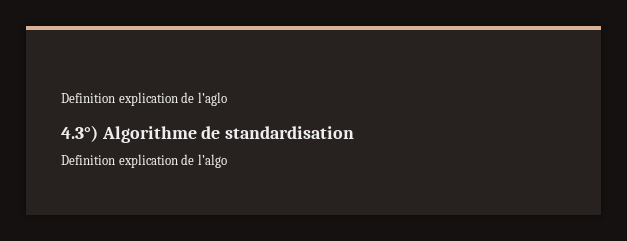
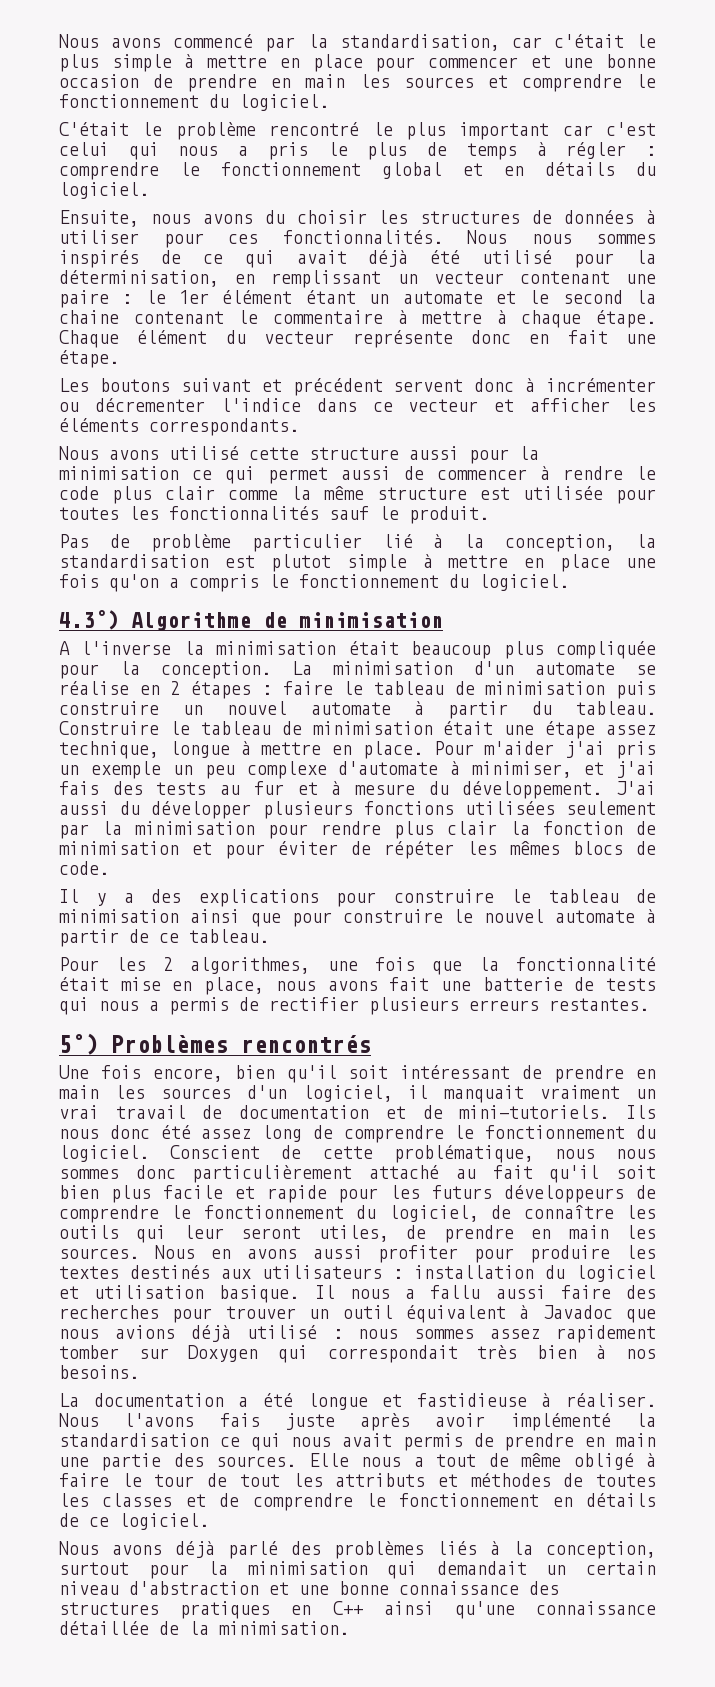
[61,92,227,106] [61,125,355,143] [61,154,227,168] Definition explication de l’aglo // 4.3°) Algorithme de standardisation // Definition explication de l’algo -> [59,34,656,52] [59,54,656,72] [59,74,656,92] [59,94,329,111] [59,122,656,140] [59,142,657,160] [59,162,656,180] [59,182,149,199] [59,210,657,227] [59,230,656,248] [59,250,657,268] [59,270,656,288] [59,290,657,308] [59,310,656,328] [59,330,656,348] [59,350,119,368] [59,378,656,396] [59,398,656,412] [59,418,299,436] [59,446,539,464] [59,466,656,484] [59,486,656,504] [59,506,489,524] [59,534,656,552] [59,554,656,572] [59,574,569,592] [59,610,443,631] [59,641,656,659] [59,661,656,679] [59,681,656,699] [59,701,656,719] [59,721,656,739] [59,741,656,759] [59,761,657,779] [59,781,656,799] [59,801,656,819] [59,821,656,839] [59,841,656,859] [59,861,109,875] [59,889,657,907] [59,909,656,927] [59,929,269,947] [59,957,656,975] [59,977,656,995] [59,997,649,1015] [59,1033,371,1055] [59,1065,657,1083] [59,1085,656,1103] [59,1105,656,1119] [59,1125,656,1143] [59,1145,656,1163] [59,1165,656,1183] [59,1185,657,1203] [59,1205,657,1223] [59,1225,657,1243] [59,1245,656,1263] [59,1265,656,1282] [59,1285,656,1303] [59,1305,656,1323] [59,1325,656,1343] [59,1345,656,1363] [59,1365,139,1379] [59,1393,656,1410] [59,1413,656,1431] [59,1433,656,1451] [59,1453,656,1471] [59,1473,656,1487] [59,1493,656,1511] [59,1513,209,1530] [59,1541,656,1559] [59,1561,656,1579] [59,1581,559,1595] [59,1601,656,1619] [59,1621,349,1635] Nous avons commencé par la standardisation, car c'était le plus simple à mettre en place pour commencer et une bonne occasion de prendre en main les sources et comprendre le fonctionnement du logiciel. // C'était le problème rencontré le plus important car c'est celui qui nous a pris le plus de temps à régler : comprendre le fonctionnement global et en détails du logiciel. // Ensuite, nous avons du choisir les structures de données à utiliser pour ces fonctionnalités. Nous nous sommes inspirés de ce qui avait déjà été utilisé pour la déterminisation, en remplissant un vecteur contenant une paire : le 1er élément étant un automate et le second la chaine contenant le commentaire à mettre à chaque étape. Chaque élément du vecteur représente donc en fait une étape. // Les boutons suivant et précédent servent donc à incrémenter ou décrementer l'indice dans ce vecteur et afficher les éléments correspondants. // Nous avons utilisé cette structure aussi pour la minimisation ce qui permet aussi de commencer à rendre le code plus clair comme la même structure est utilisée pour toutes les fonctionnalités sauf le produit. // Pas de problème particulier lié à la conception, la standardisation est plutot simple à mettre en place une fois qu'on a compris le fonctionnement du logiciel. // 4.3°) Algorithme de minimisation // A l'inverse la minimisation était beaucoup plus compliquée pour la conception. La minimisation d'un automate se réalise en 2 étapes : faire le tableau de minimisation puis construire un nouvel automate à partir du tableau. Construire le tableau de minimisation était une étape assez technique, longue à mettre en place. Pour m'aider j'ai pris un exemple un peu complexe d'automate à minimiser, et j'ai fais des tests au fur et à mesure du développement. J'ai aussi du développer plusieurs fonctions utilisées seulement par la minimisation pour rendre plus clair la fonction de minimisation et pour éviter de répéter les mêmes blocs de code. // Il y a des explications pour construire le tableau de minimisation ainsi que pour construire le nouvel automate à partir de ce tableau. // Pour les 2 algorithmes, une fois que la fonctionnalité était mise en place, nous avons fait une batterie de tests qui nous a permis de rectifier plusieurs erreurs restantes. // 5°) Problèmes rencontrés // Une fois encore, bien qu'il soit intéressant de prendre en main les sources d'un logiciel, il manquait vraiment un vrai travail de documentation et de mini-tutoriels. Ils nous donc été assez long de comprendre le fonctionnement du logiciel. Conscient de cette problématique, nous nous sommes donc particulièrement attaché au fait qu'il soit bien plus facile et rapide pour les futurs développeurs de comprendre le fonctionnement du logiciel, de connaître les outils qui leur seront utiles, de prendre en main les sources. Nous en avons aussi profiter pour produire les textes destinés aux utilisateurs : installation du logiciel et utilisation basique. Il nous a fallu aussi faire des recherches pour trouver un outil équivalent à Javadoc que nous avions déjà utilisé : nous sommes assez rapidement tomber sur Doxygen qui correspondait très bien à nos besoins. // La documentation a été longue et fastidieuse à réaliser. Nous l'avons fais juste après avoir implémenté la standardisation ce qui nous avait permis de prendre en main une partie des sources. Elle nous a tout de même obligé à faire le tour de tout les attributs et méthodes de toutes les classes et de comprendre le fonctionnement en détails de ce logiciel. // Nous avons déjà parlé des problèmes liés à la conception, surtout pour la minimisation qui demandait un certain niveau d'abstraction et une bonne connaissance des structures pratiques en C++ ainsi qu'une connaissance détaillée de la minimisation.

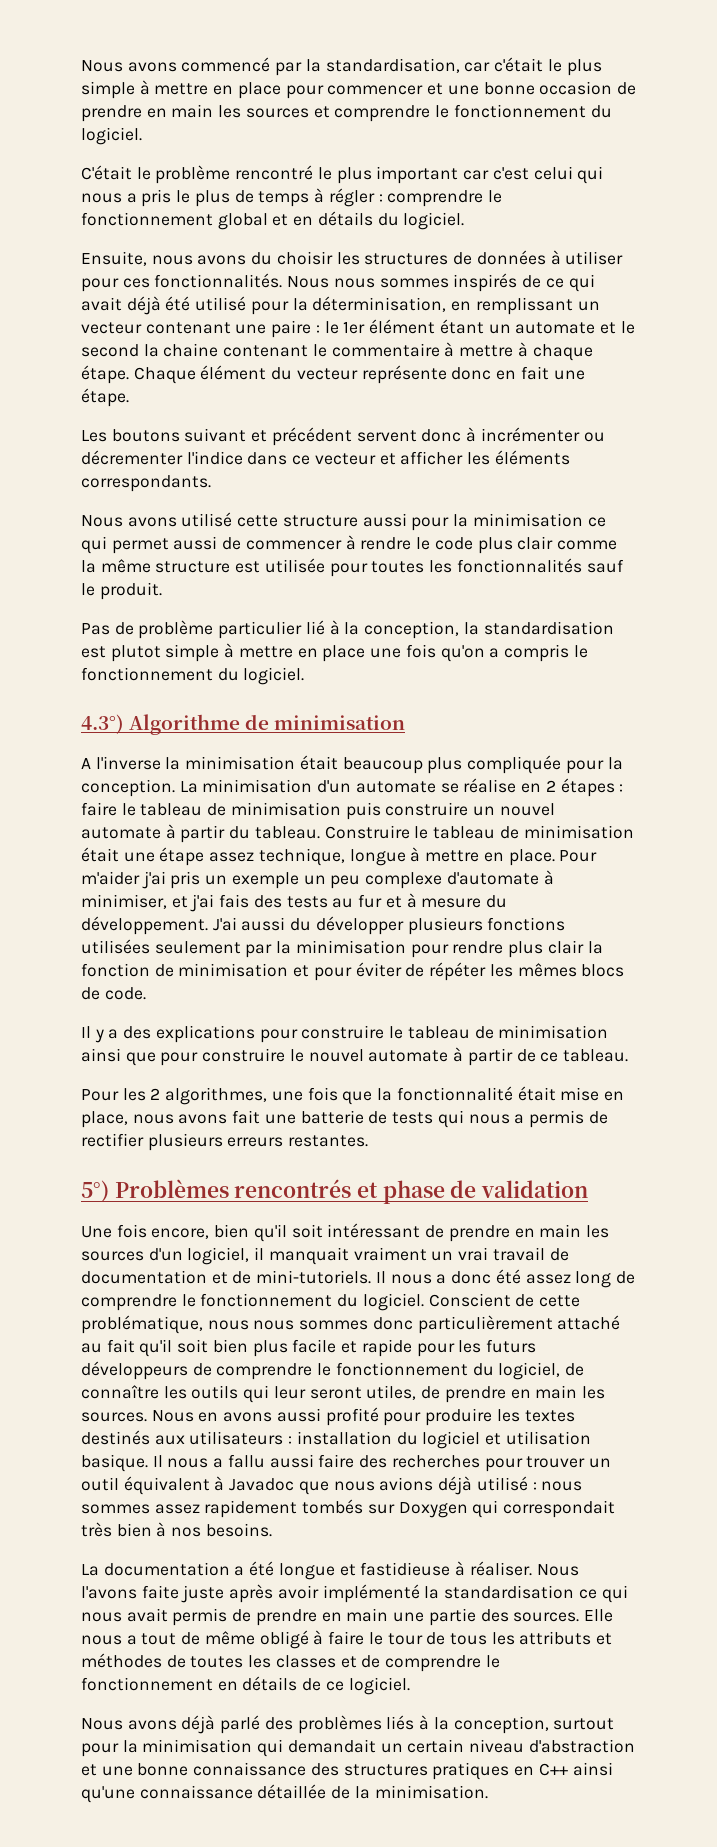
(371, 1044) none -> [357,1180,589,1204] et phase de validation
[626,1105,656,1119] [59,1129,99,1139] Ils nous -> [375,1271,447,1284] Il nous a
[378,1245,459,1263] profiter -> [325,1407,379,1426] profité
[59,1345,119,1359] tomber -> [302,1499,364,1514] tombés
[219,1413,260,1427] fais -> [141,1585,179,1599] faite
[239,1474,280,1487] tout -> [449,1633,487,1645] tous

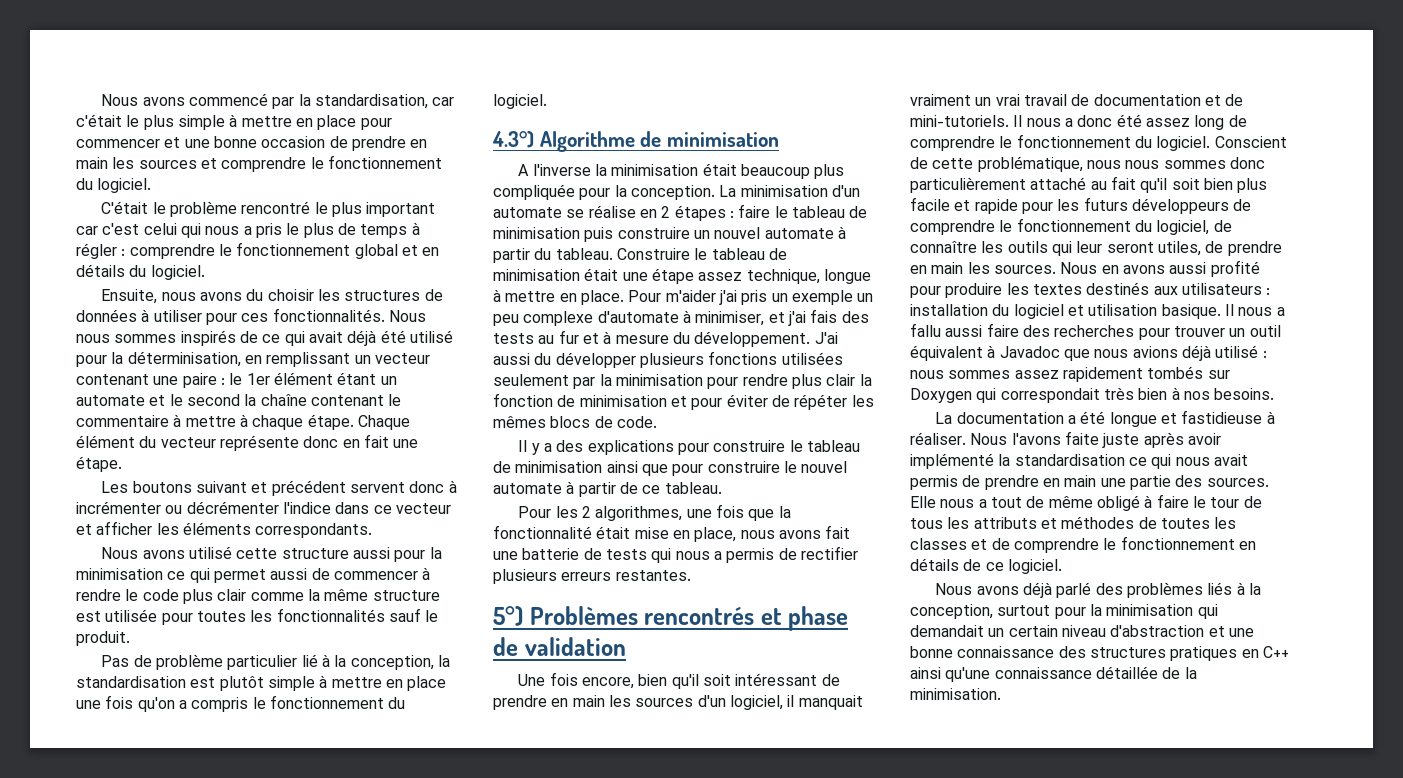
[163,343,219,357] chaine -> [260,394,307,406] chaîne
[81,450,183,465] décrementer -> [186,501,279,514] décrémenter
[110,645,161,662] plutot -> [219,676,264,691] plutôt

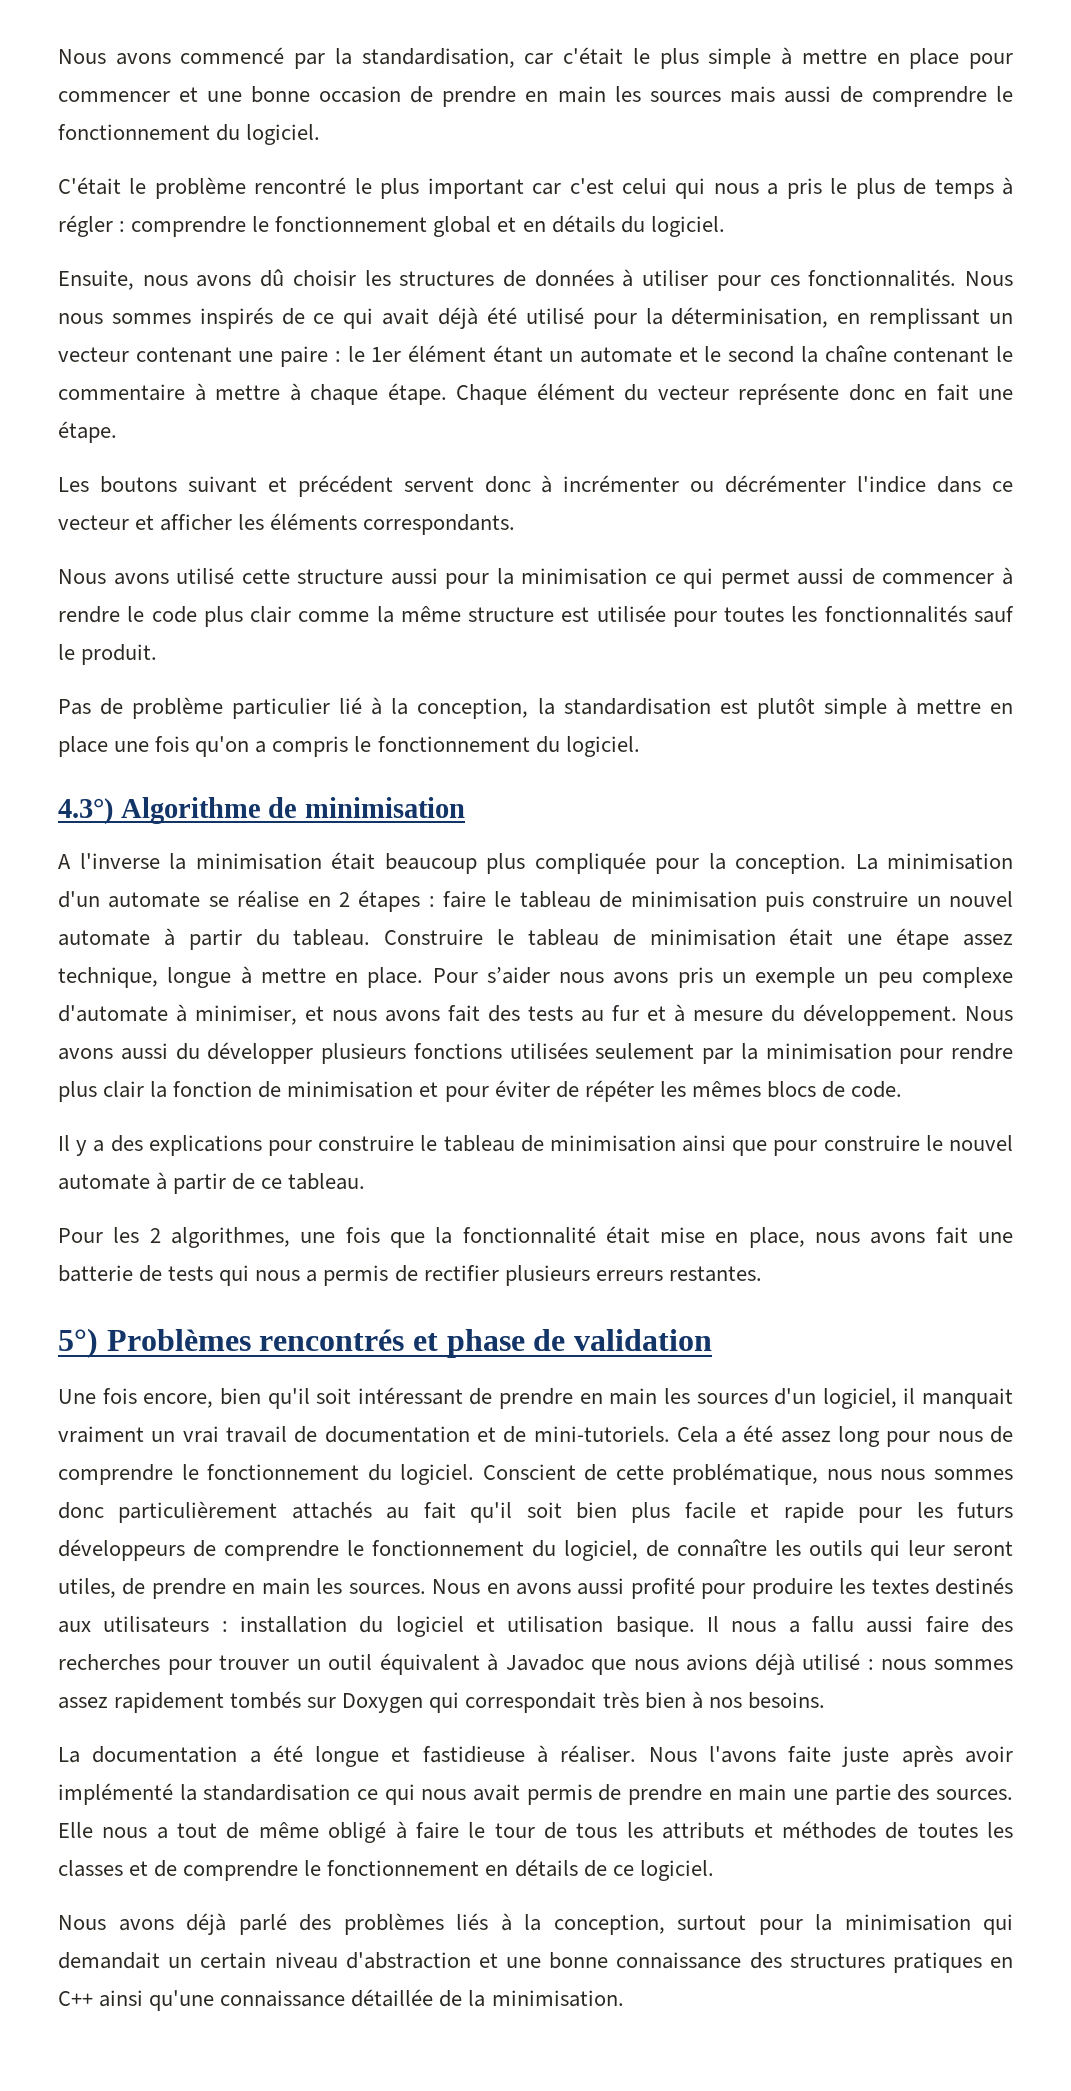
[200,158,217,169] et -> [729,86,863,103] mais aussi de
[246,289,264,301] du -> [260,269,285,287] dû
[665,290,737,305] m'aider j'ai -> [486,967,669,984] s’aider nous avons
[787,309,838,326] j'ai fais -> [332,1005,480,1022] nous avons fait
[814,332,838,344] J'ai -> [965,1006,1013,1021] [58,1048,113,1060] Nous avons
[1013,115,1113,127] Il nous a donc -> [676,1426,737,1443] Cela a
(1225, 122) none -> [886,1431,983,1447] pour nous
[1030,177,1087,190] attaché -> [291,1501,372,1519] attachés

